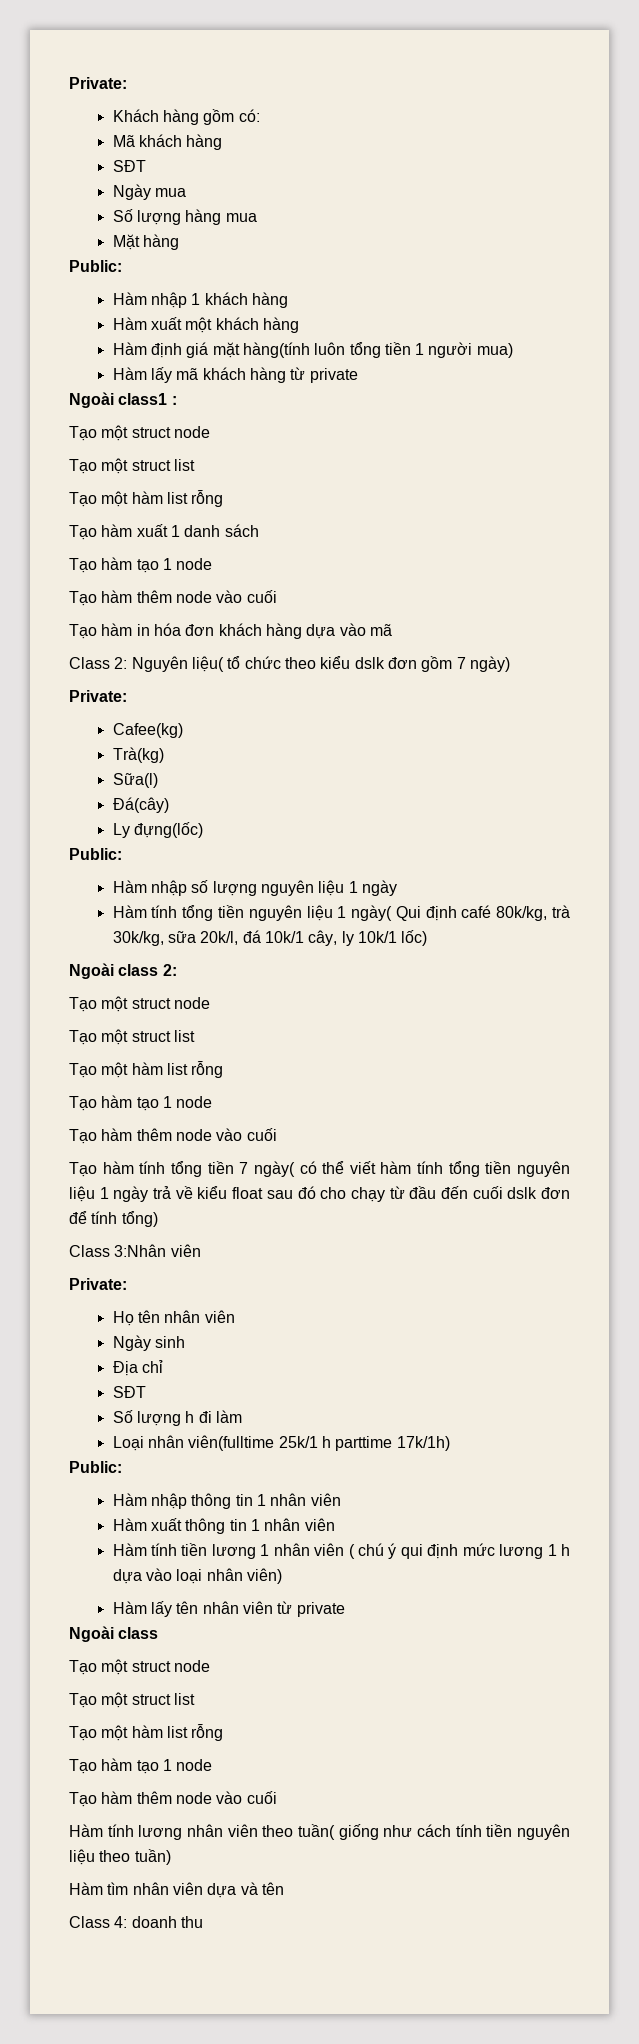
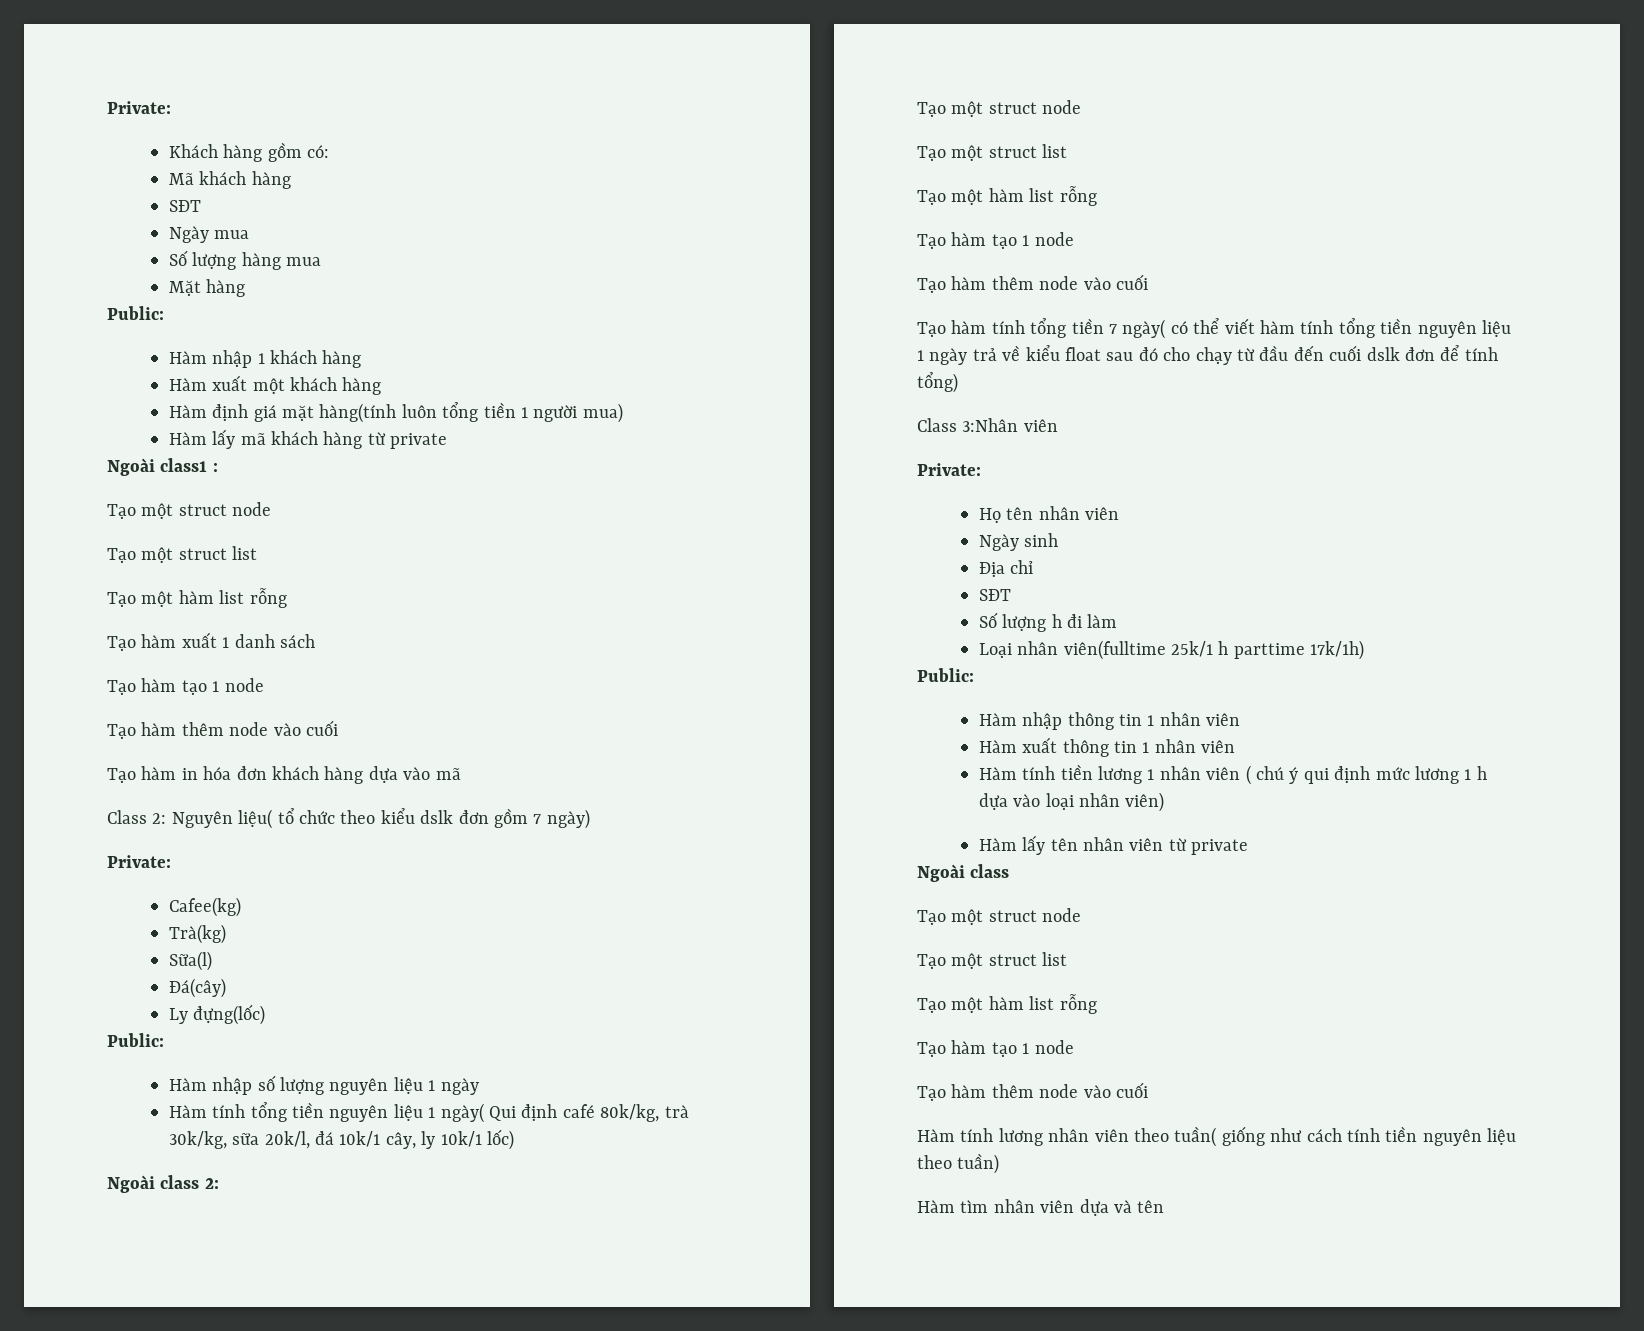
[69,1916,203,1928] // Class 4: doanh thu -> (1165, 1206) none

